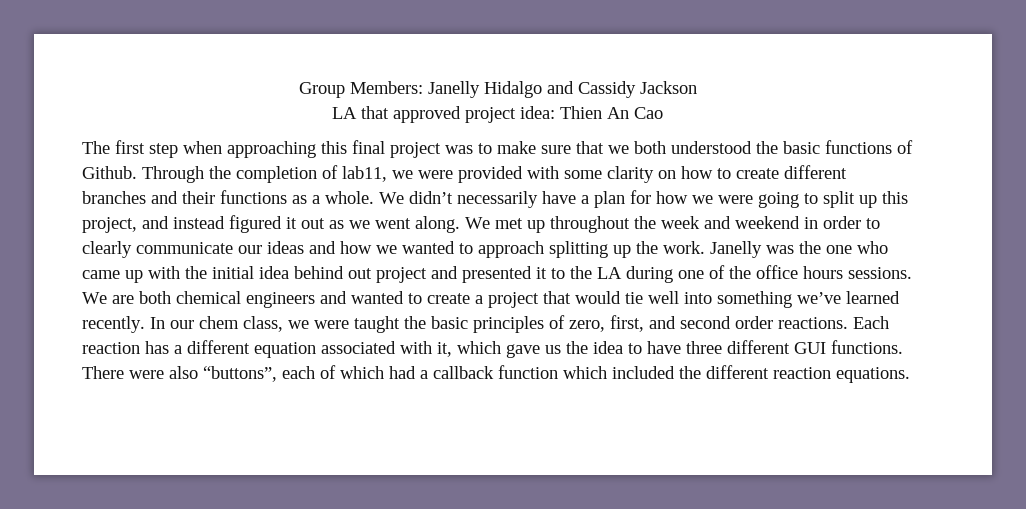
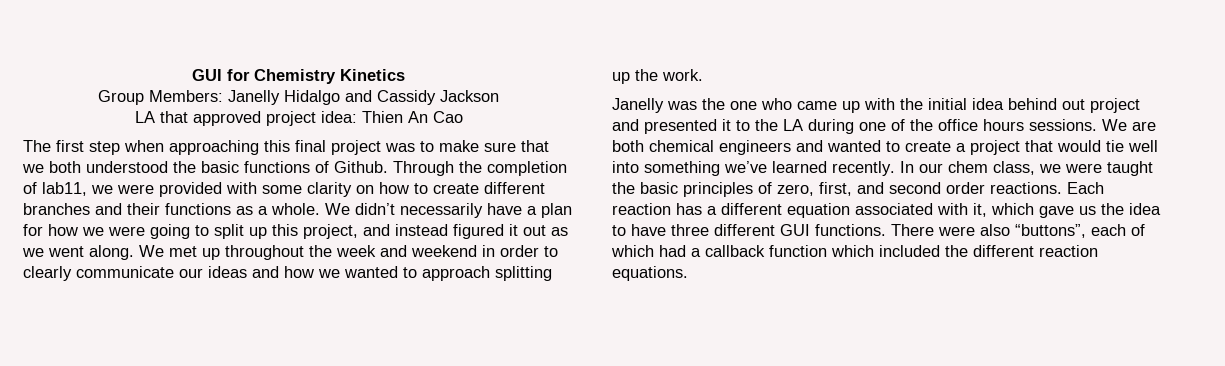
(298, 90) none -> [192,69,405,84] GUI for Chemistry Kinetics //
(705, 247) none -> (703, 75) //

